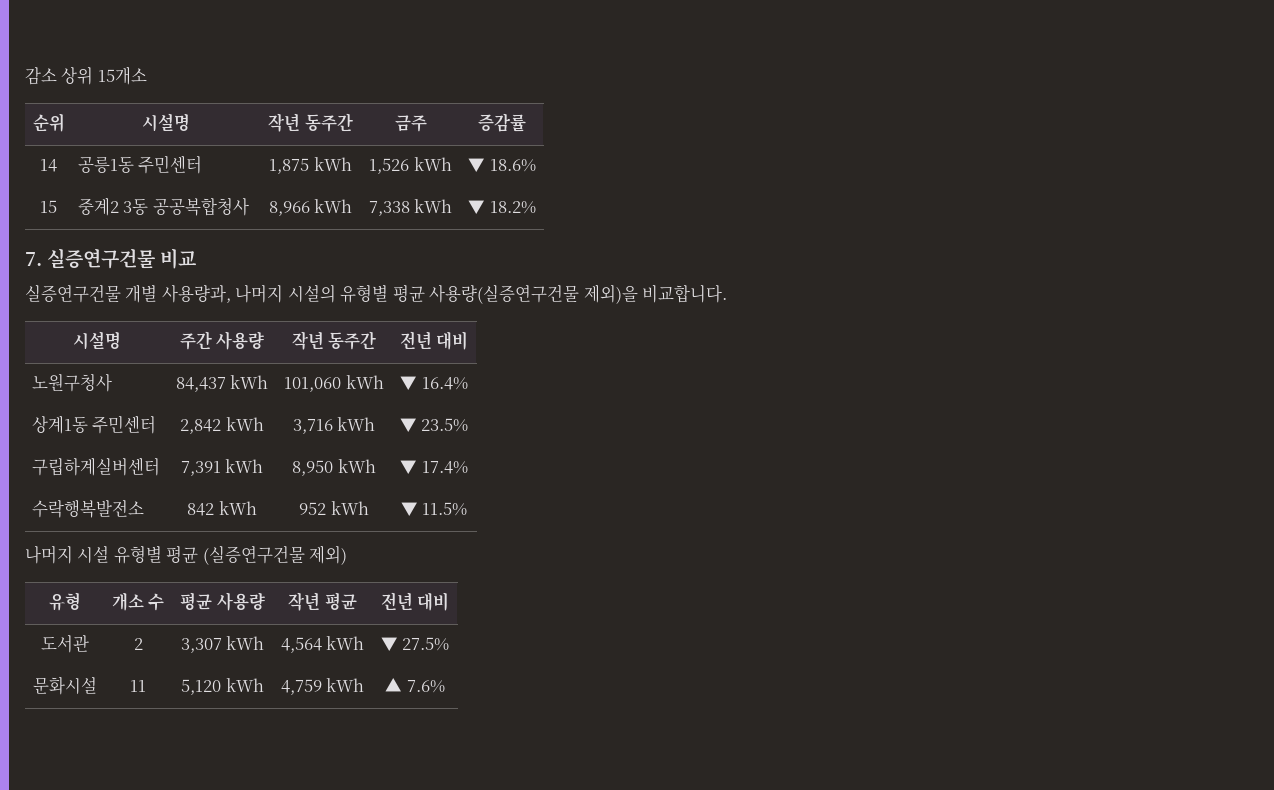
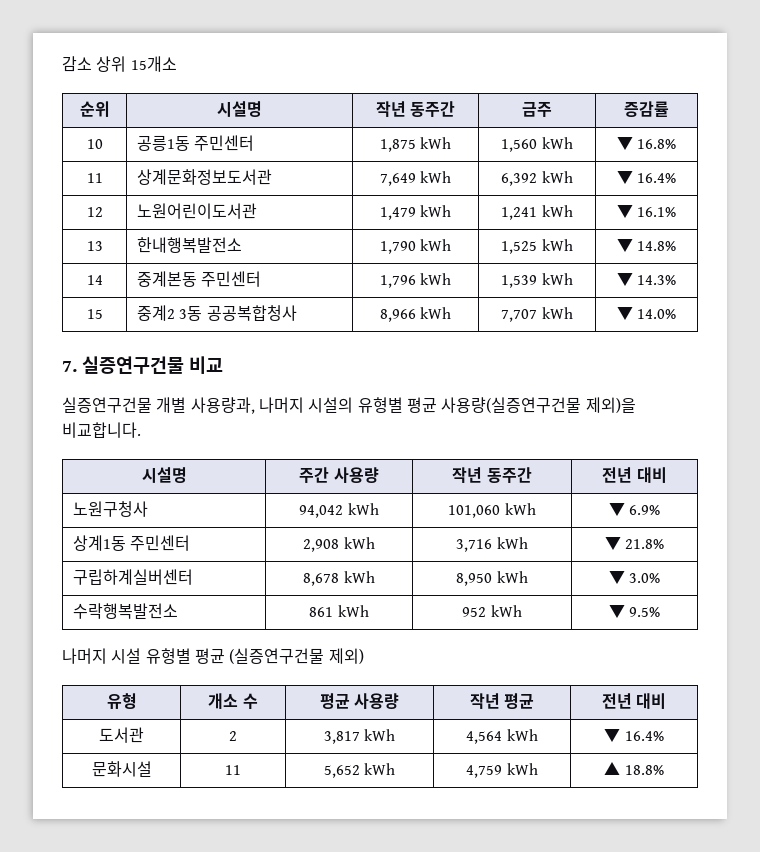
[40,159,57,172] 14 -> [86,139,103,149] 10
[369,157,452,174] [468,158,536,172] 1,526 kWh | ▼ 18.6% -> [501,137,573,152] [616,137,677,151] [86,173,103,183] [137,169,273,185] [379,171,452,186] [501,171,573,186] [616,171,677,185] [86,207,103,217] [137,203,258,219] [379,205,452,220] [501,205,573,220] [616,205,677,219] [86,241,103,251] [137,237,243,253] [379,239,452,254] [501,239,573,254] [616,239,677,253] [86,275,103,285] [137,271,262,287] [379,273,452,288] [501,273,573,288] [616,273,677,287] 1,560 kWh | ▼ 16.8% // 11 | 상계문화정보도서관 | 7,649 kWh | 6,392 kWh | ▼ 16.4% // 12 | 노원어린이도서관 | 1,479 kWh | 1,241 kWh | ▼ 16.1% // 13 | 한내행복발전소 | 1,790 kWh | 1,525 kWh | ▼ 14.8% // 14 | 중계본동 주민센터 | 1,796 kWh | 1,539 kWh | ▼ 14.3%
[368,199,453,216] [468,200,536,214] 7,338 kWh | ▼ 18.2% -> [501,307,573,322] [616,307,677,321] 7,707 kWh | ▼ 14.0%
[175,377,226,392] 84,437 -> [299,505,344,518] 94,042
[421,377,468,390] 16.4% -> [629,505,661,515] 6.9%
[180,419,222,434] 2,842 -> [303,539,340,552] 2,908
[421,418,469,432] 23.5% -> [625,539,665,549] 21.8%
[180,461,221,476] 7,391 -> [303,573,340,586] 8,678
[421,461,468,474] 17.4% -> [629,573,661,583] 3.0%
[187,503,215,516] 842 -> [309,607,334,617] 861
[422,502,468,516] 11.5% -> [629,607,661,617] 9.5%
[180,638,222,653] 3,307 -> [323,731,360,744] 3,817
[402,637,450,651] 27.5% -> [624,731,664,741] 16.4%
[181,679,222,695] 5,120 -> [323,765,360,778] 5,652
[406,680,445,693] 7.6% -> [624,765,664,775] 18.8%

